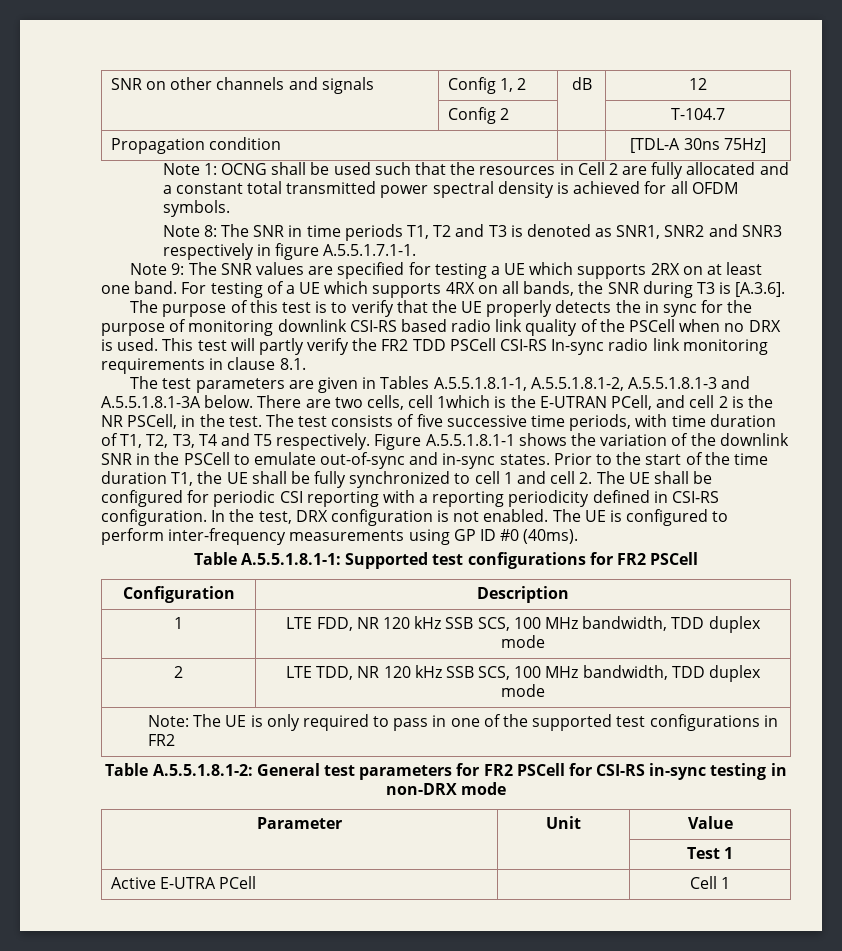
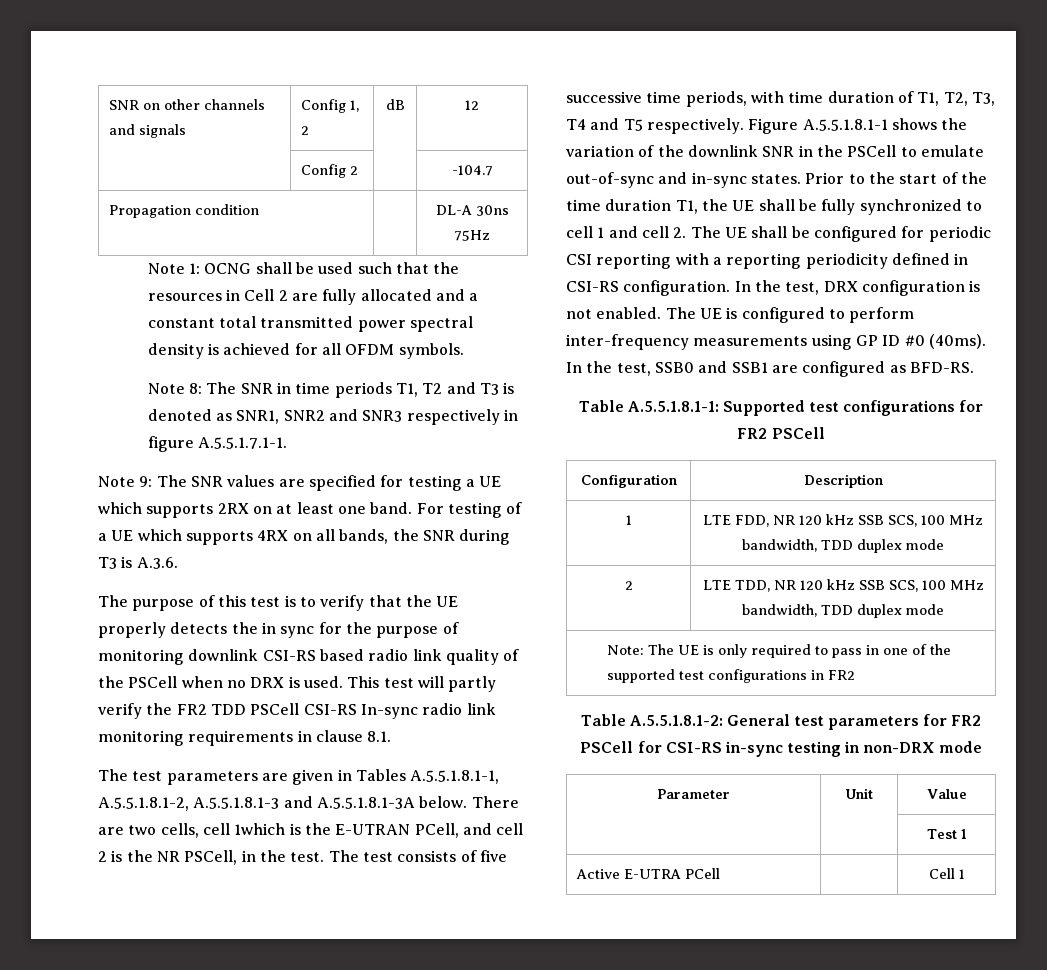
[671,108,725,120] T-104.7 -> [451,165,493,176] -104.7
[630,138,766,153] [TDL-A 30ns 75Hz] -> [435,205,509,216] [454,230,490,241] DL-A 30ns 75Hz
[735,282,786,297] [A.3.6]. -> [136,557,178,569] A.3.6.
(579, 536) none -> [566,361,974,377] In the test, SSB0 and SSB1 are configured as BFD-RS.

